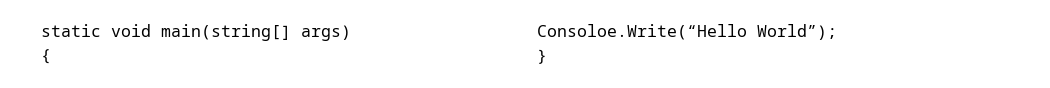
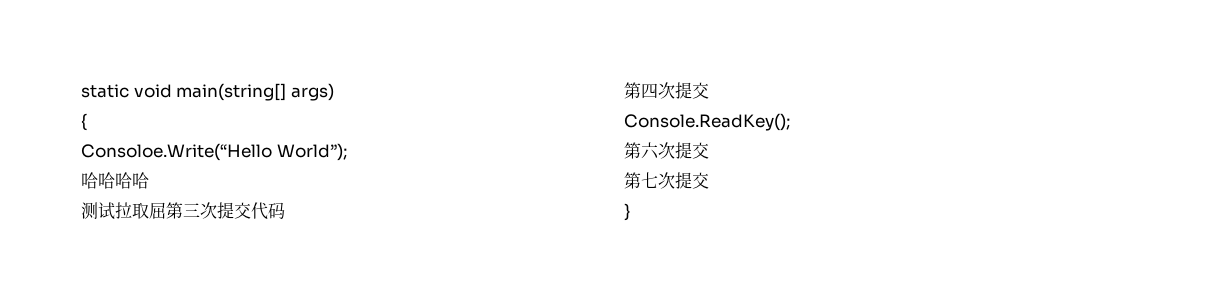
(837, 32) none -> [81,172,149,189] [81,202,285,220] [624,82,709,99] [624,113,790,131] [624,142,709,159] [624,172,709,189] // 哈哈哈哈 // 测试拉取屈第三次提交代码 // 第四次提交 // Console.ReadKey(); // 第六次提交 // 第七次提交

